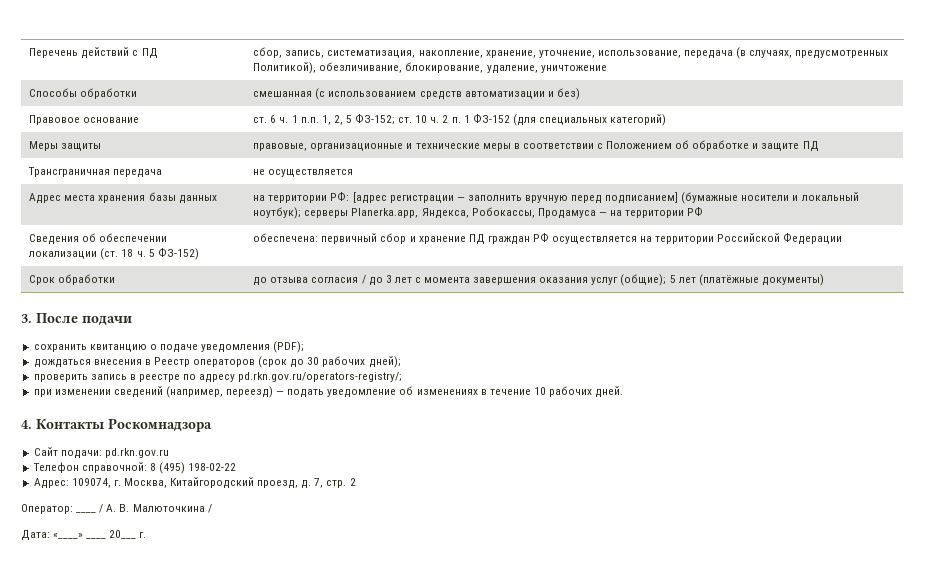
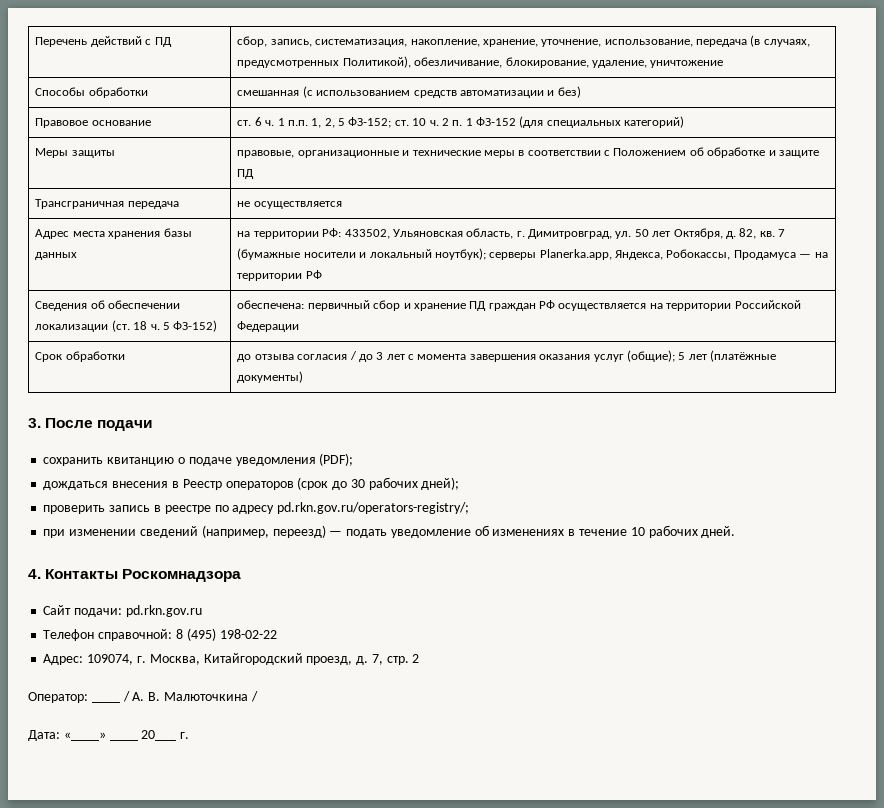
[352,192,679,204] [адрес регистрации — заполнить вручную перед подписанием] -> [344,228,786,239] 433502, Ульяновская область, г. Димитровград, ул. 50 лет Октября, д. 82, кв. 7

